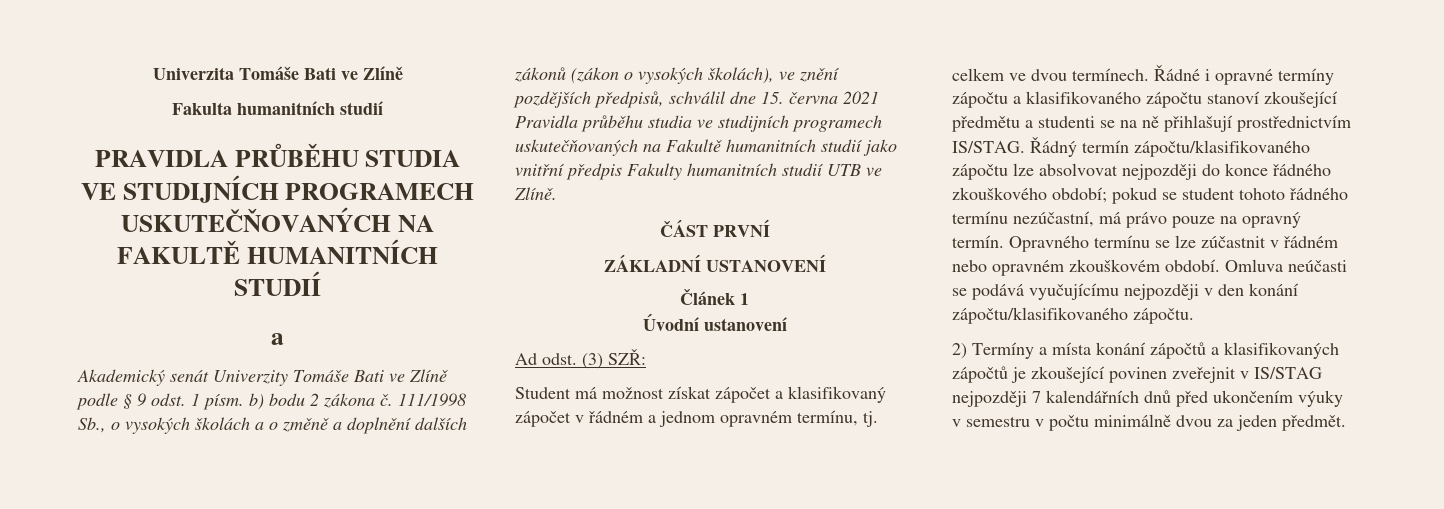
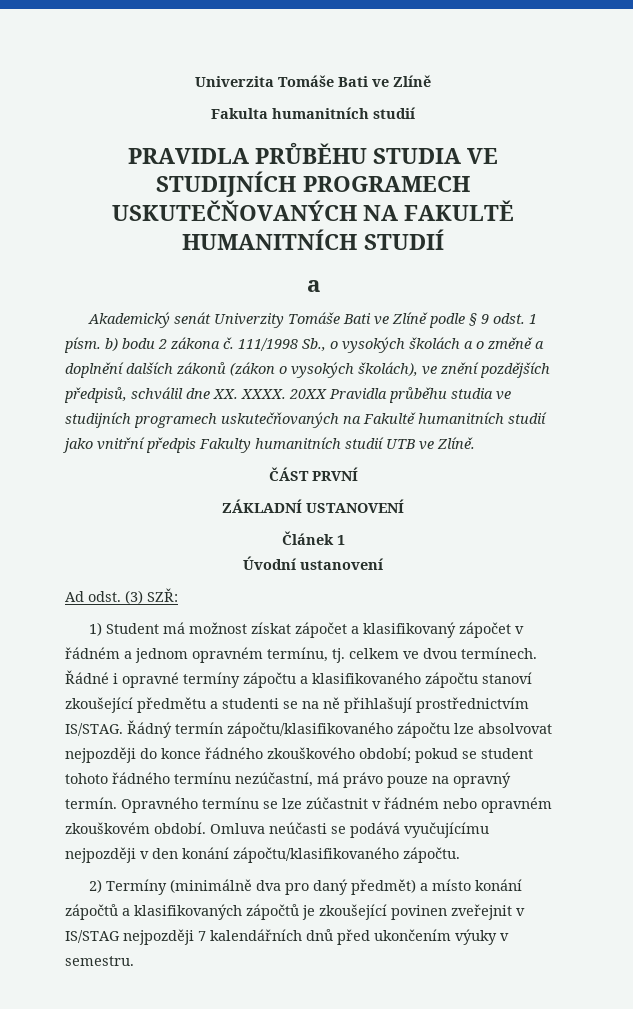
[761,91,879,104] 15. června 2021 -> [213,389,327,399] XX. XXXX. 20XX
(646, 356) none -> [89,622,103,636] 1)
[1039,342,1091,355] a místa -> [170,879,472,895] (minimálně dva pro daný předmět) a místo
[966,414,1346,431] semestru v počtu minimálně dvou za jeden předmět. -> [65,956,134,966] semestru.

